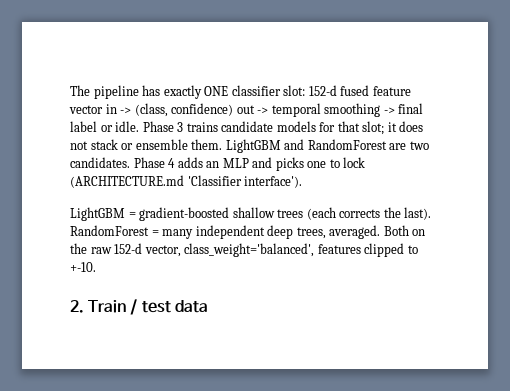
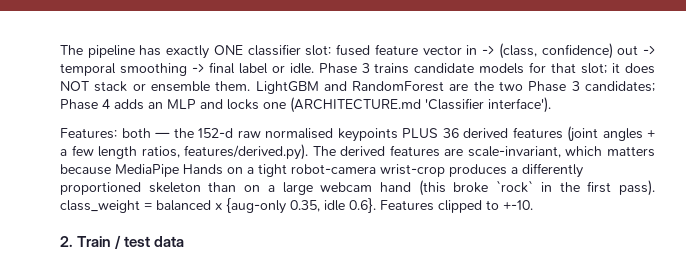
[308,85,337,96] 152-d -> (332, 50) none
[70,141,88,150] not -> [60,81,89,91] NOT
[409,141,429,150] [70,157,130,168] two candidates. -> [473,81,656,92] the two Phase 3 candidates;
[275,157,366,171] picks one to lock -> [227,99,286,110] locks one
[70,207,432,221] [70,225,426,239] [70,243,361,257] LightGBM = gradient-boosted shallow trees (each corrects the last). RandomForest = many independent deep trees, averaged. Both on the raw 152-d vector, class_weight='balanced', features -> [60,126,655,142] [60,144,655,160] [60,163,583,178] [60,180,655,196] [60,198,434,214] Features: both — the 152-d raw normalised keypoints PLUS 36 derived features (joint angles + a few length ratios, features/derived.py). The derived features are scale-invariant, which matters because MediaPipe Hands on a tight robot-camera wrist-crop produces a differently proportioned skeleton than on a large webcam hand (this broke `rock` in the first pass). class_weight = balanced x {aug-only 0.35, idle 0.6}. Features

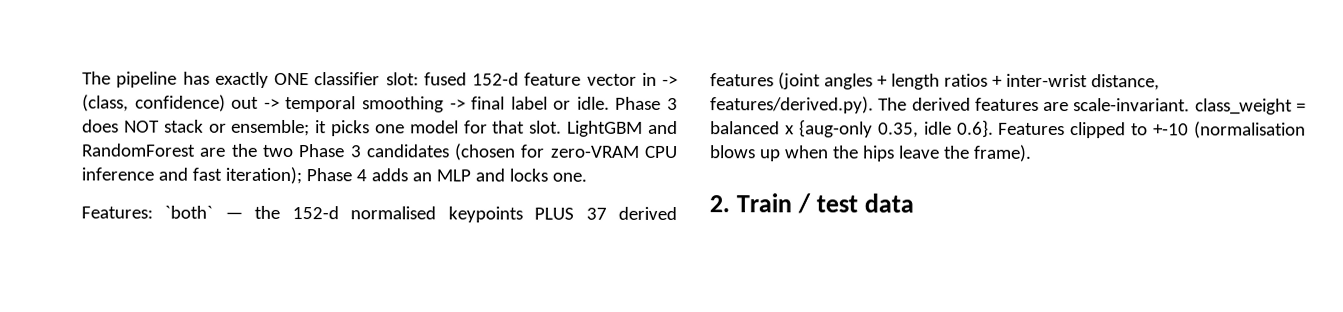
(371, 50) none -> [472,72,519,86] 152-d
[374,62,655,74] [60,81,251,92] trains candidate models for that slot; it does NOT stack or ensemble them. -> [82,119,563,137] does NOT stack or ensemble; it picks one model for that slot.
[585,81,656,92] candidates; -> [365,143,678,161] [81,166,302,185] candidates (chosen for zero-VRAM CPU inference and fast iteration);
[263,97,551,113] one (ARCHITECTURE.md 'Classifier interface'). -> [551,172,587,182] one.
[121,128,151,138] both -> [164,205,214,219] `both`
[237,130,261,138] raw -> (339, 213) none
[442,128,459,138] 36 -> [585,207,607,220] 37
[60,145,180,159] a few length ratios, -> [890,73,1160,91] length ratios + inter-wrist distance,
[467,146,655,158] [60,163,583,178] [60,180,655,196] scale-invariant, which matters because MediaPipe Hands on a tight robot-camera wrist-crop produces a differently proportioned skeleton than on a large webcam hand (this broke `rock` in the first pass). -> [1073,98,1191,112] scale-invariant.
[503,200,533,210] +-10. -> [1153,121,1306,139] [709,144,1032,162] +-10 (normalisation blows up when the hips leave the frame).

